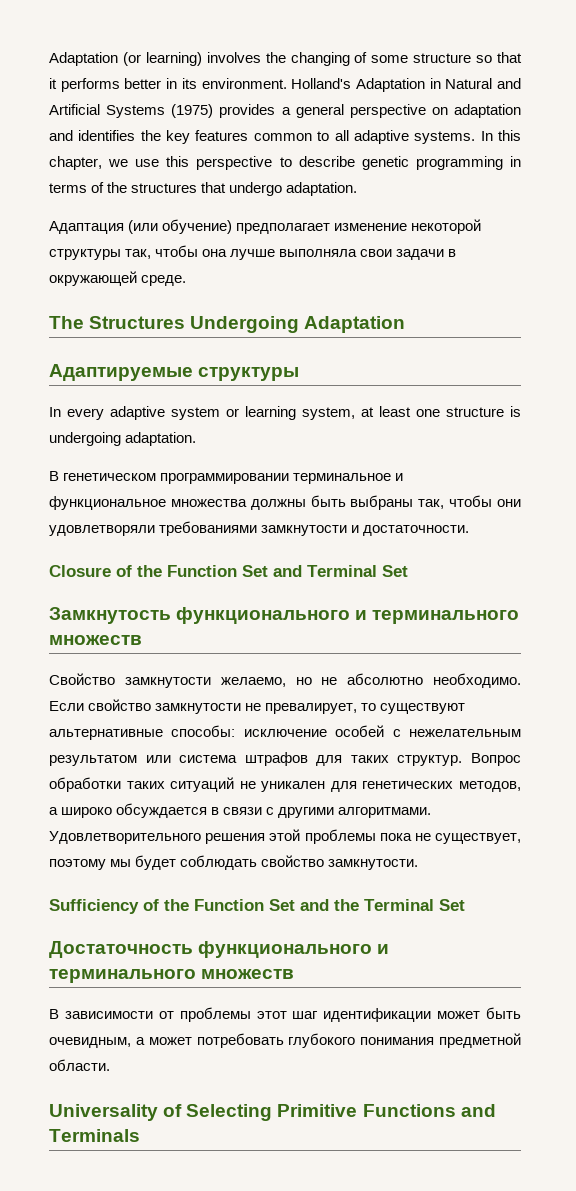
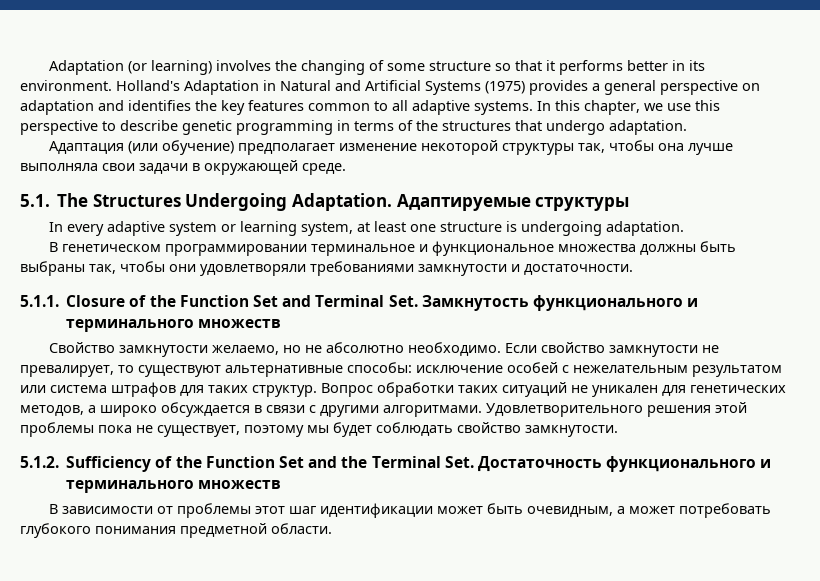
(187, 280) none -> [20,194,50,207] 5.1.
[304,316,406,333] Adaptation // -> [292,193,393,211] Adaptation.
(470, 530) none -> [20,295,59,307] 5.1.1.
[382,565,408,577] Set // -> [388,295,418,307] Set.
(419, 864) none -> [20,456,59,468] 5.1.2.
[439,899,465,911] Set // -> [444,456,474,468] Set.
[49,1104,496,1121] [49,1129,140,1142] // Universality of Selecting Primitive Functions and Terminals -> (332, 528) none

